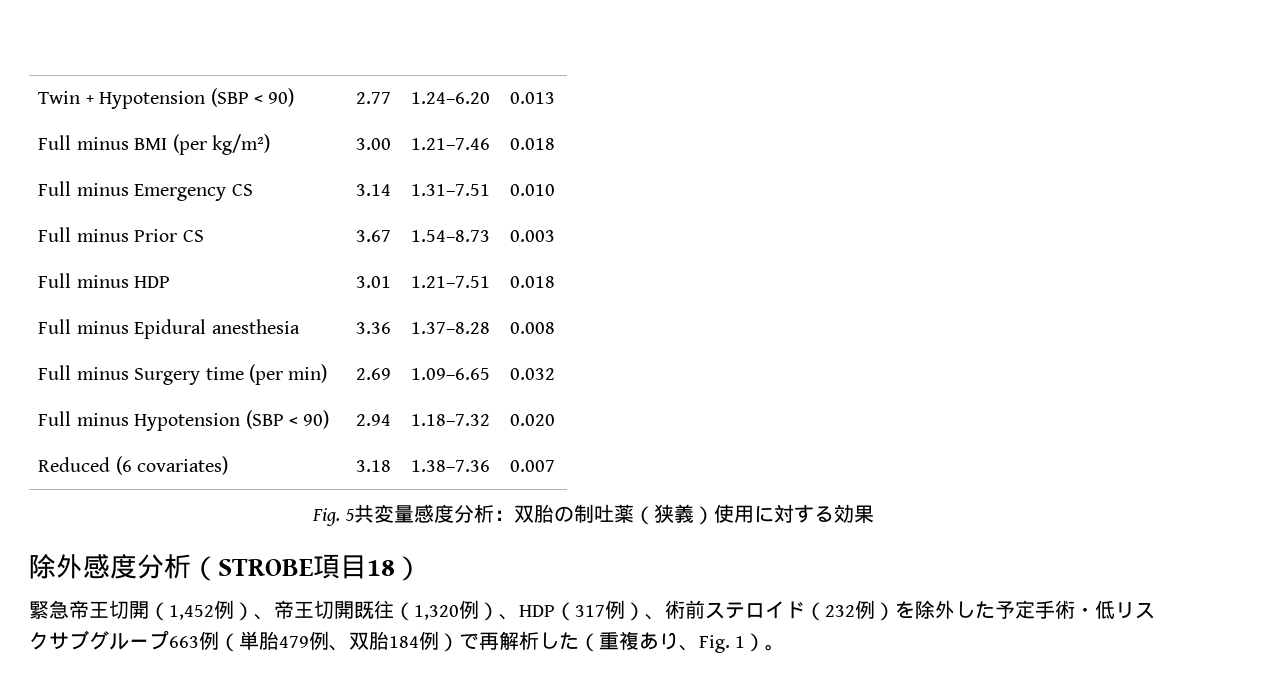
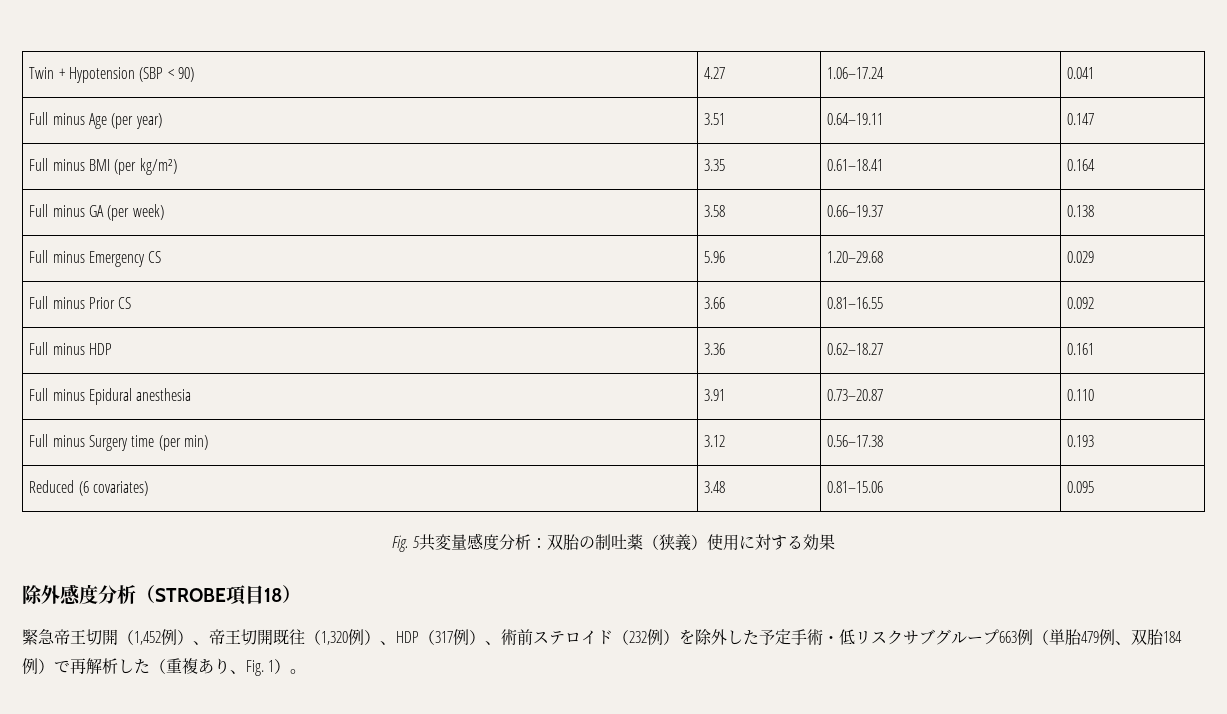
[356,92,392,104] [411,92,491,104] [510,92,556,104] 2.77 | 1.24–6.20 | 0.013 -> [704,67,726,79] [827,67,885,79] [1067,67,1095,79] [29,112,162,129] [704,113,726,125] [827,113,884,125] [1067,113,1095,125] 4.27 | 1.06–17.24 | 0.041 // Full minus Age (per year) | 3.51 | 0.64–19.11 | 0.147
[356,138,392,150] [411,138,491,150] [510,138,556,150] 3.00 | 1.21–7.46 | 0.018 -> [704,159,726,171] [827,159,884,171] [1067,159,1096,171] [29,204,164,221] [704,205,726,217] [827,205,884,217] [1067,205,1095,217] 3.35 | 0.61–18.41 | 0.164 // Full minus GA (per week) | 3.58 | 0.66–19.37 | 0.138
[356,184,392,196] [411,184,491,196] [510,184,556,196] 3.14 | 1.31–7.51 | 0.010 -> [704,251,726,263] [827,251,884,263] [1067,251,1095,263] 5.96 | 1.20–29.68 | 0.029
[356,230,392,242] [411,230,491,242] [510,230,556,242] 3.67 | 1.54–8.73 | 0.003 -> [704,297,726,309] [827,297,884,309] [1067,297,1095,309] 3.66 | 0.81–16.55 | 0.092
[356,276,392,288] [411,276,491,288] [510,276,556,288] 3.01 | 1.21–7.51 | 0.018 -> [704,343,726,355] [827,343,884,355] [1067,343,1095,355] 3.36 | 0.62–18.27 | 0.161
[356,322,392,334] [411,322,491,334] [510,322,556,334] 3.36 | 1.37–8.28 | 0.008 -> [704,389,726,401] [827,389,884,401] [1067,389,1095,401] 3.91 | 0.73–20.87 | 0.110
[356,368,392,380] [411,368,491,380] [510,368,556,380] [38,410,330,431] [356,414,392,426] [411,414,491,426] [510,414,556,426] 2.69 | 1.09–6.65 | 0.032 // Full minus Hypotension (SBP < 90) | 2.94 | 1.18–7.32 | 0.020 -> [704,435,726,447] [827,435,884,447] [1067,435,1095,447] 3.12 | 0.56–17.38 | 0.193
[356,460,392,472] [411,460,491,472] [510,460,556,472] 3.18 | 1.38–7.36 | 0.007 -> [704,481,726,493] [827,481,884,493] [1067,481,1095,493] 3.48 | 0.81–15.06 | 0.095

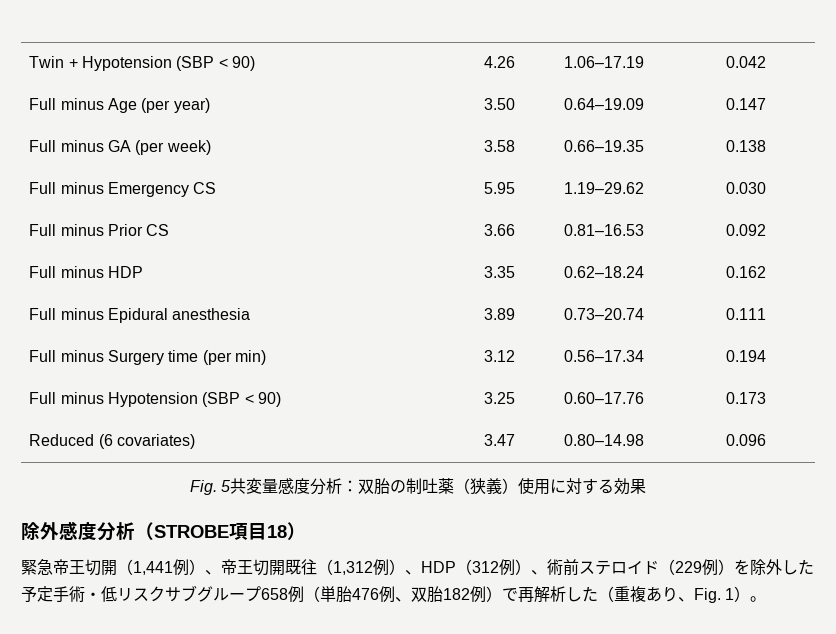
[704,67,726,79] [827,67,885,79] [1067,67,1095,79] 4.27 | 1.06–17.24 | 0.041 -> [484,56,516,68] [564,56,645,68] [726,56,767,68] 4.26 | 1.06–17.19 | 0.042
[704,113,726,125] [827,113,884,125] 3.51 | 0.64–19.11 -> [484,98,516,110] [564,98,645,110] 3.50 | 0.64–19.09
[29,158,177,175] [704,159,726,171] [827,159,884,171] [1067,159,1096,171] // Full minus BMI (per kg/m²) | 3.35 | 0.61–18.41 | 0.164 -> (767, 104) none
[827,205,884,217] 0.66–19.37 -> [564,140,645,152] 0.66–19.35
[704,251,726,263] [827,251,884,263] [1067,251,1095,263] 5.96 | 1.20–29.68 | 0.029 -> [484,182,516,194] [564,182,645,194] [726,182,767,194] 5.95 | 1.19–29.62 | 0.030
[827,297,884,309] 0.81–16.55 -> [564,224,645,236] 0.81–16.53
[704,343,726,355] [827,343,884,355] [1067,343,1095,355] 3.36 | 0.62–18.27 | 0.161 -> [484,266,516,278] [564,266,645,278] [726,266,767,278] 3.35 | 0.62–18.24 | 0.162
[704,389,726,401] [827,389,884,401] [1067,389,1095,401] 3.91 | 0.73–20.87 | 0.110 -> [484,308,516,320] [564,308,645,320] [726,308,767,320] 3.89 | 0.73–20.74 | 0.111
[827,435,884,447] [1067,435,1095,447] 0.56–17.38 | 0.193 -> [564,350,645,362] [726,350,767,362] [29,392,282,407] [484,392,516,404] [564,392,645,404] [726,392,767,404] 0.56–17.34 | 0.194 // Full minus Hypotension (SBP < 90) | 3.25 | 0.60–17.76 | 0.173
[704,481,726,493] [827,481,884,493] [1067,481,1095,493] 3.48 | 0.81–15.06 | 0.095 -> [484,434,516,446] [564,434,645,446] [726,434,767,446] 3.47 | 0.80–14.98 | 0.096
[134,631,161,645] 1,452 -> [133,561,173,575] 1,441
[321,631,348,645] 1,320 -> [333,561,373,575] 1,312
[435,631,453,643] 317 -> [472,561,499,573] 312
[629,631,647,643] 232 -> [675,561,702,573] 229
[999,631,1017,643] 663 -> [261,588,288,600] 658
[1081,631,1099,643] 479 -> [352,588,379,600] 476
[1163,631,1182,643] 184 -> [443,588,470,600] 182

